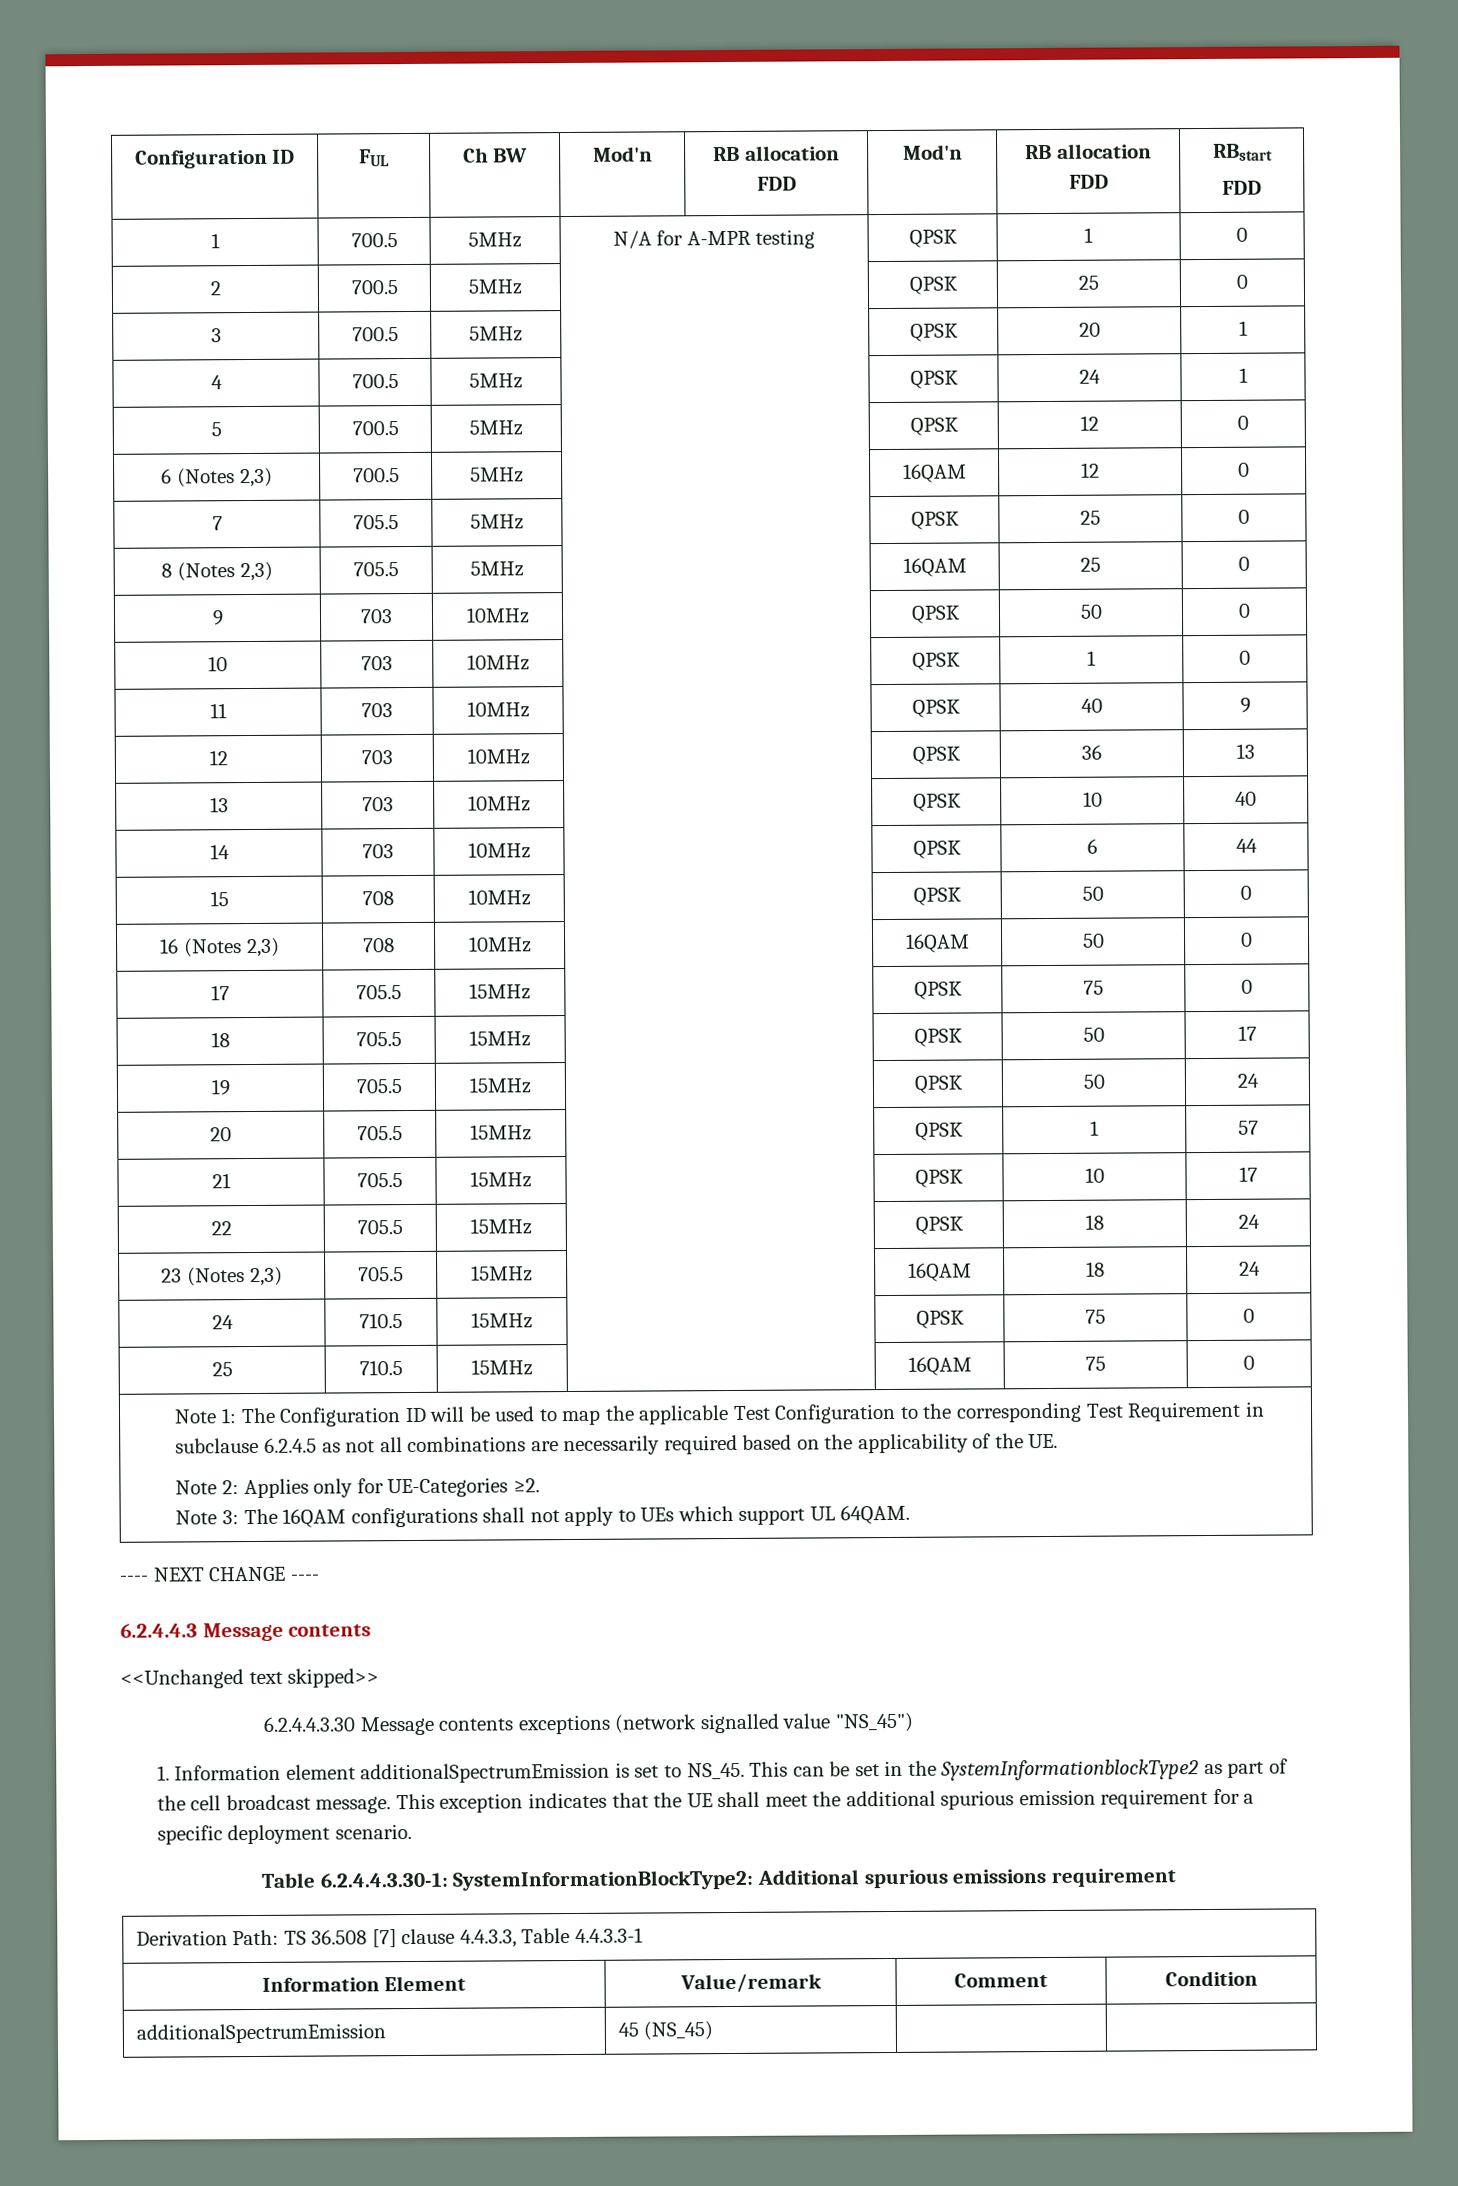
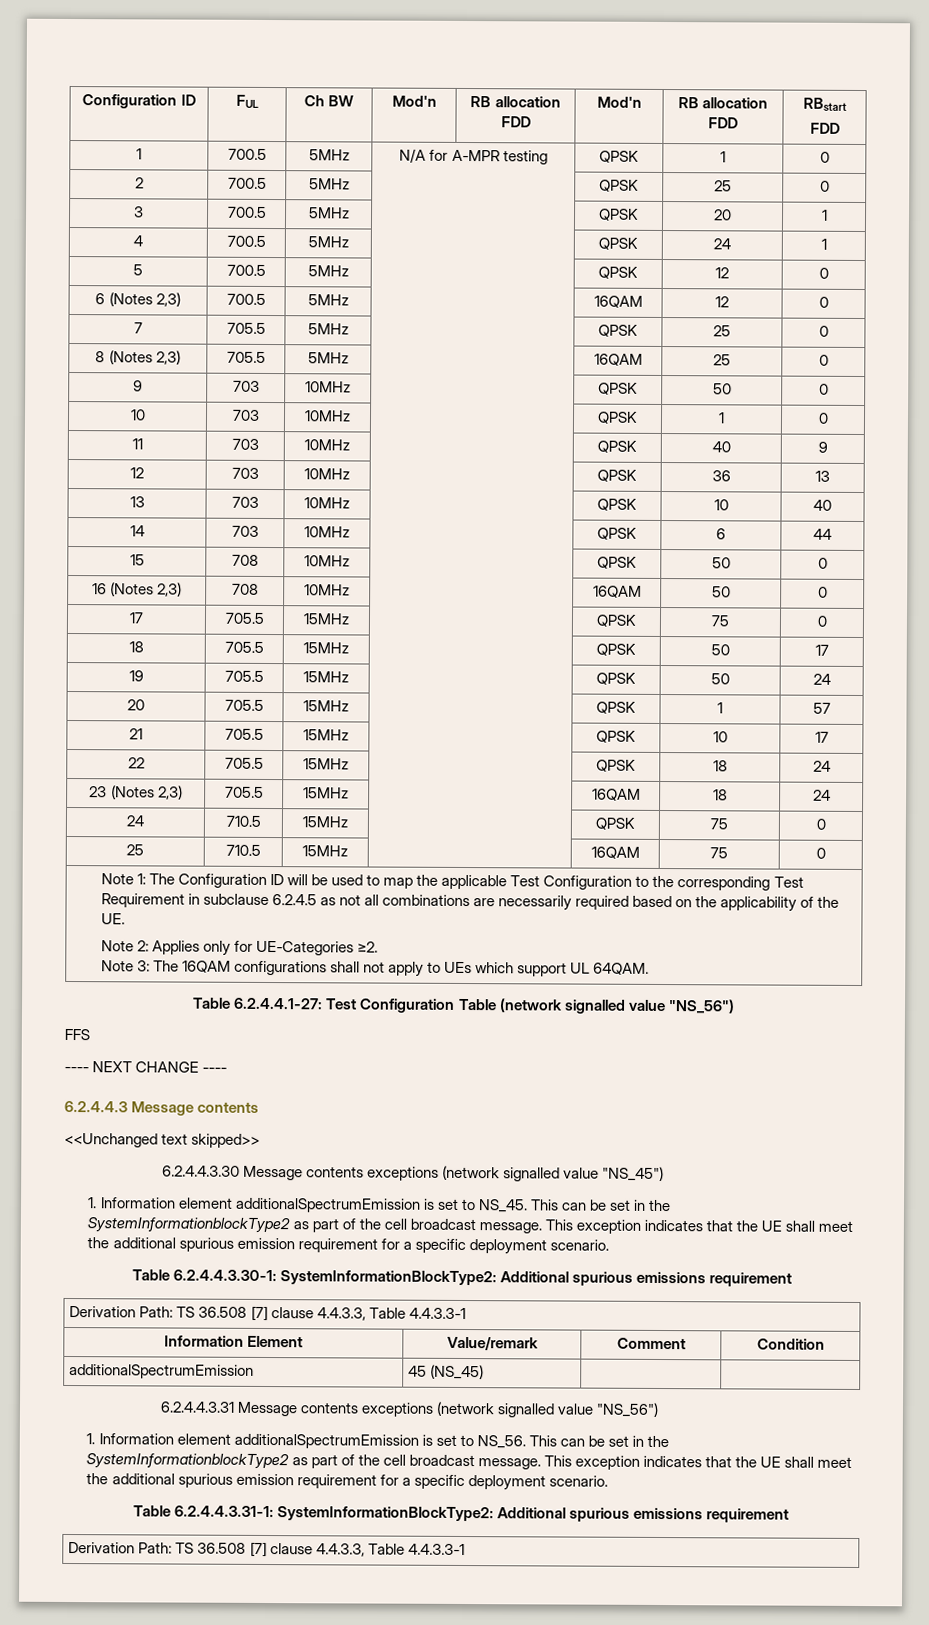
(911, 1514) none -> [193,997,735,1014] [64,1028,90,1041] // Table 6.2.4.4.1-27: Test Configuration Table (network signalled value "NS_56") // FFS
(714, 2031) none -> [159,1401,660,1418] [86,1433,670,1449] [86,1453,853,1470] [86,1473,608,1491] [132,1505,790,1523] [68,1541,465,1558] // 6.2.4.4.3.31 Message contents exceptions (network signalled value "NS_56") // 1. Information element additionalSpectrumEmission is set to NS_56. This can be set in the SystemInformationblockType2 as part of the cell broadcast message. This exception indicates that the UE shall meet the additional spurious emission requirement for a specific deployment scenario. // Table 6.2.4.4.3.31-1: SystemInformationBlockType2: Additional spurious emissions requirement // Derivation Path: TS 36.508 [7] clause 4.4.3.3, Table 4.4.3.3-1

